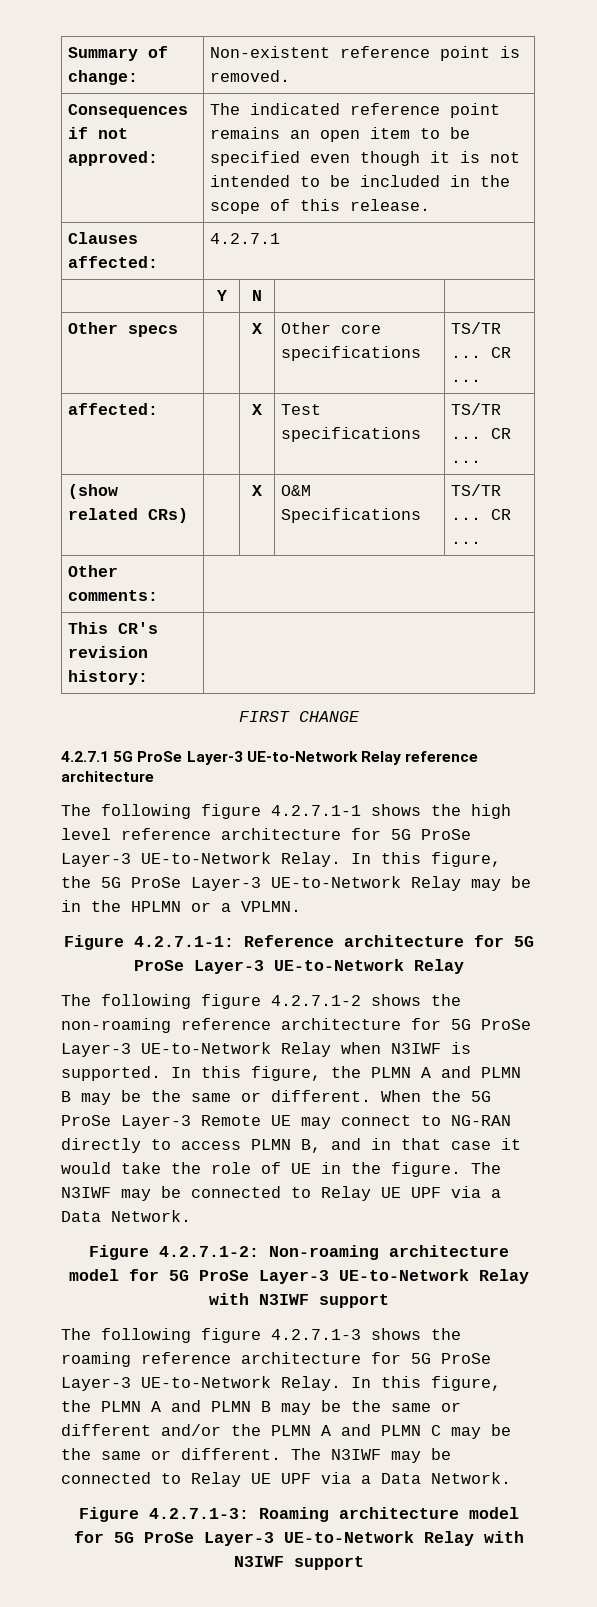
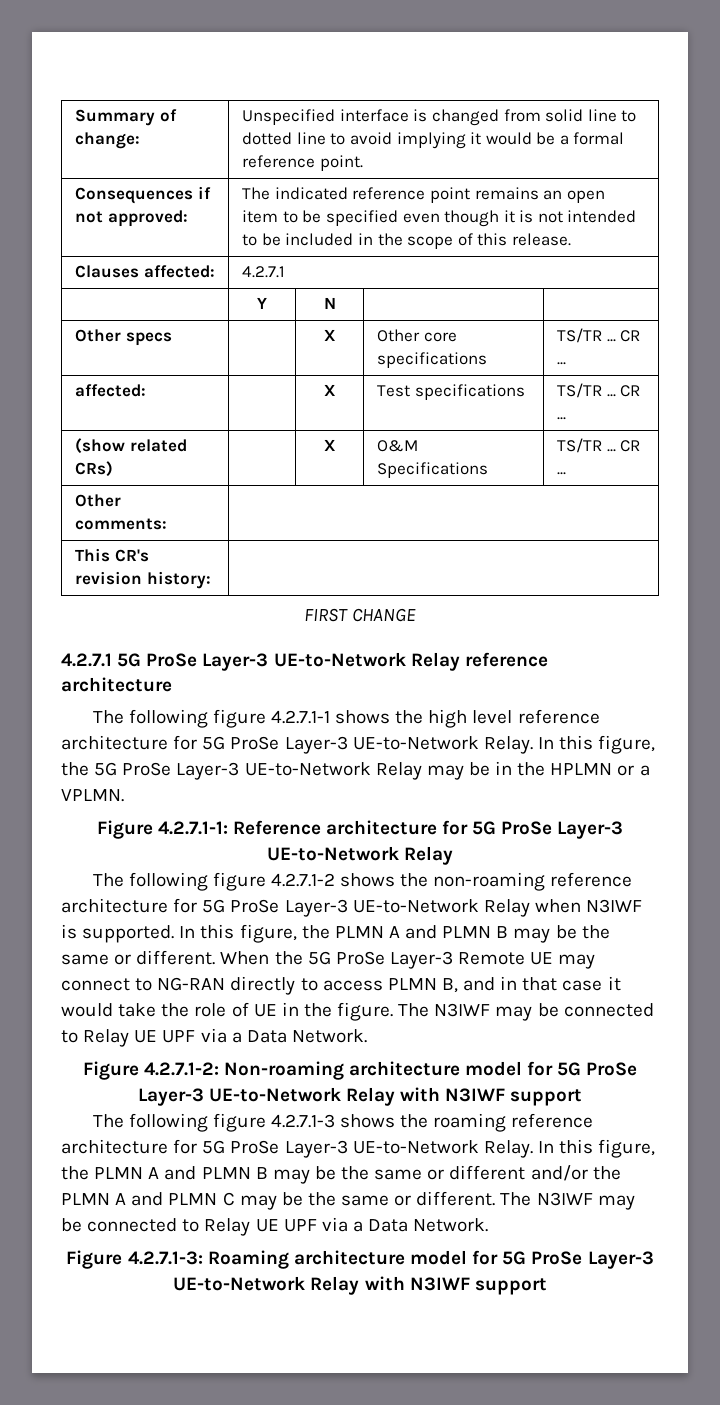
[209,46,520,61] [209,70,290,82] Non-existent reference point is removed. -> [242,109,637,126] [242,132,625,149] [242,155,363,171] Unspecified interface is changed from solid line to dotted line to avoid implying it would be a formal reference point.

